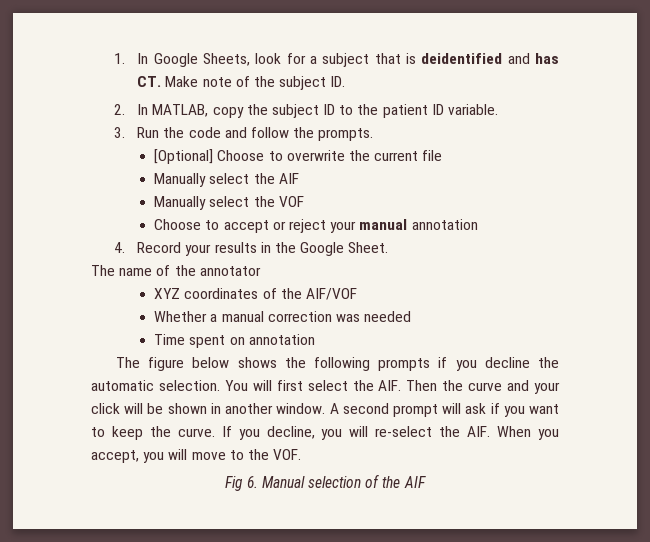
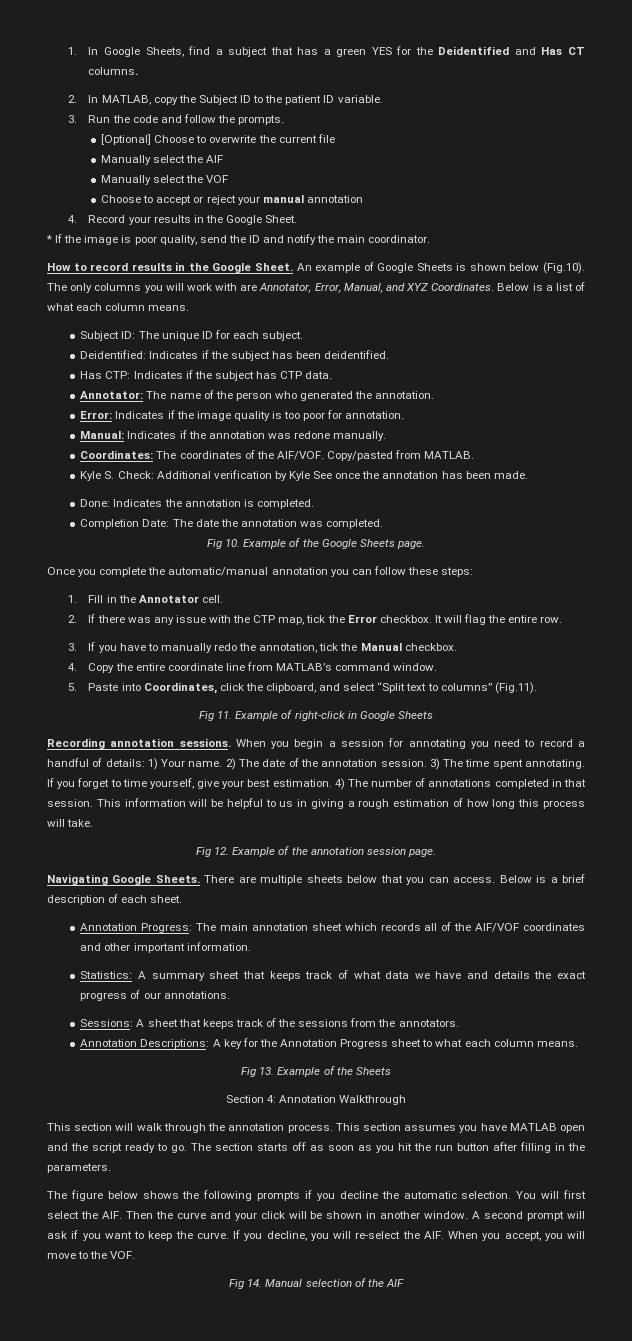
[255,53,306,64] look for -> [188,46,211,55] find
[405,53,559,64] [137,76,346,90] is deidentified and has CT. Make note of the subject ID. -> [297,46,586,57] [88,67,139,75] has a green YES for the Deidentified and Has CT columns.
[271,104,319,118] subject -> [198,95,238,105] Subject
[91,265,261,276] [154,288,357,300] [154,311,412,322] [154,334,315,348] The name of the annotator // XYZ coordinates of the AIF/VOF // Whether a manual correction was needed // Time spent on annotation -> [46,234,431,245] [47,262,585,274] [47,282,586,293] [47,303,190,311] [80,330,304,341] [80,350,390,361] [80,370,333,381] [80,390,435,401] [80,410,405,421] [80,430,387,441] [80,450,475,461] [80,470,528,481] [80,499,314,509] [80,519,384,529] [207,538,425,549] [47,566,474,577] [67,595,223,603] [67,614,563,625] [67,642,457,653] [67,662,438,673] [67,682,537,694] [199,710,433,721] [47,738,585,749] [47,758,585,770] [47,778,587,790] [47,798,585,809] [47,819,94,827] [196,846,436,857] [47,874,585,885] [47,894,183,905] [80,922,585,933] [80,942,251,953] [80,970,586,981] [80,990,230,1001] [80,1018,459,1029] [80,1038,578,1049] [241,1066,391,1077] [225,1095,407,1105] [47,1123,585,1133] [47,1142,585,1153] [47,1163,111,1173] * If the image is poor quality, send the ID and notify the main coordinator. // How to record results in the Google Sheet. An example of Google Sheets is shown below (Fig.10). The only columns you will work with are Annotator, Error, Manual, and XYZ Coordinates. Below is a list of what each column means. // Subject ID: The unique ID for each subject. // Deidentified: Indicates if the subject has been deidentified. // Has CTP: Indicates if the subject has CTP data. // Annotator: The name of the person who generated the annotation. // Error: Indicates if the image quality is too poor for annotation. // Manual: Indicates if the annotation was redone manually. // Coordinates: The coordinates of the AIF/VOF. Copy/pasted from MATLAB. // Kyle S. Check: Additional verification by Kyle See once the annotation has been made. // Done: Indicates the annotation is completed. // Completion Date: The date the annotation was completed. // Fig 10. Example of the Google Sheets page. // Once you complete the automatic/manual annotation you can follow these steps: // 1. Fill in the Annotator cell. // 2. If there was any issue with the CTP map, tick the Error checkbox. It will flag the entire row. // 3. If you have to manually redo the annotation, tick the Manual checkbox. // 4. Copy the entire coordinate line from MATLAB’s command window. // 5. Paste into Coordinates, click the clipboard, and select “Split text to columns” (Fig.11). // Fig 11. Example of right-click in Google Sheets // Recording annotation sessions. When you begin a session for annotating you need to record a handful of details: 1) Your name. 2) The date of the annotation session. 3) The time spent annotating. If you forget to time yourself, give your best estimation. 4) The number of annotations completed in that session. This information will be helpful to us in giving a rough estimation of how long this process will take. // Fig 12. Example of the annotation session page. // Navigating Google Sheets. There are multiple sheets below that you can access. Below is a brief description of each sheet. // Annotation Progress: The main annotation sheet which records all of the AIF/VOF coordinates and other important information. // Statistics: A summary sheet that keeps track of what data we have and details the exact progress of our annotations. // Sessions: A sheet that keeps track of the sessions from the annotators. // Annotation Descriptions: A key for the Annotation Progress sheet to what each column means. // Fig 13. Example of the Sheets // Section 4: Annotation Walkthrough // This section will walk through the annotation process. This section assumes you have MATLAB open and the script ready to go. The section starts off as soon as you hit the run button after filling in the parameters.
[246,476,258,488] 6. -> [247,1279,263,1287] 14.

